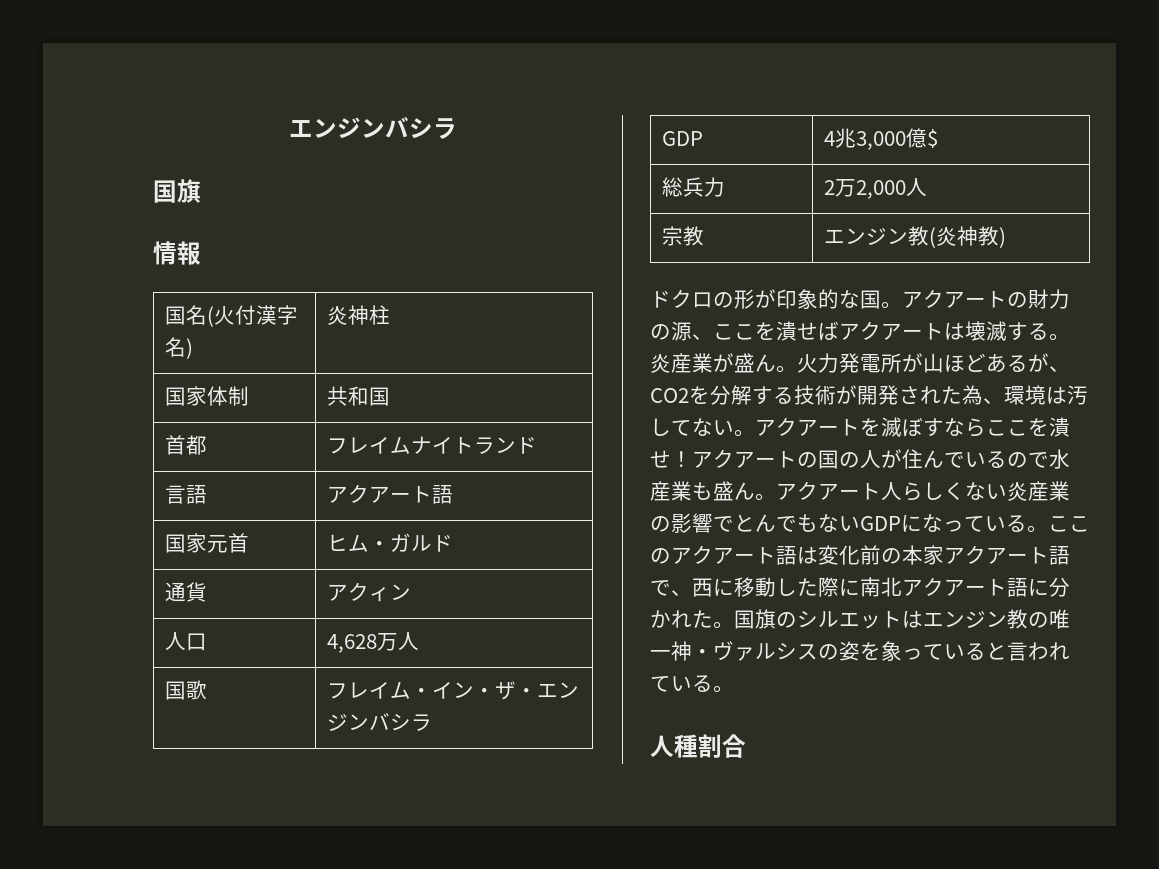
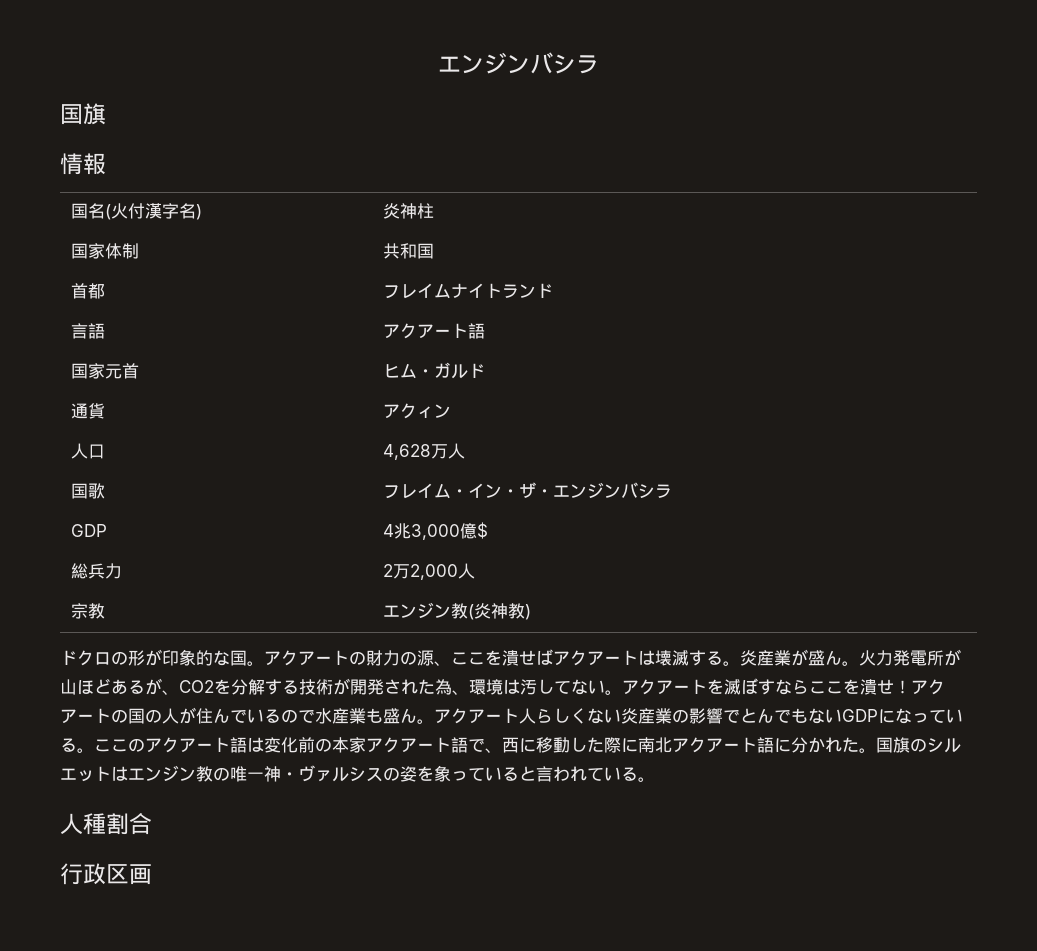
(746, 746) none -> [60,863,152,885] // 行政区画

